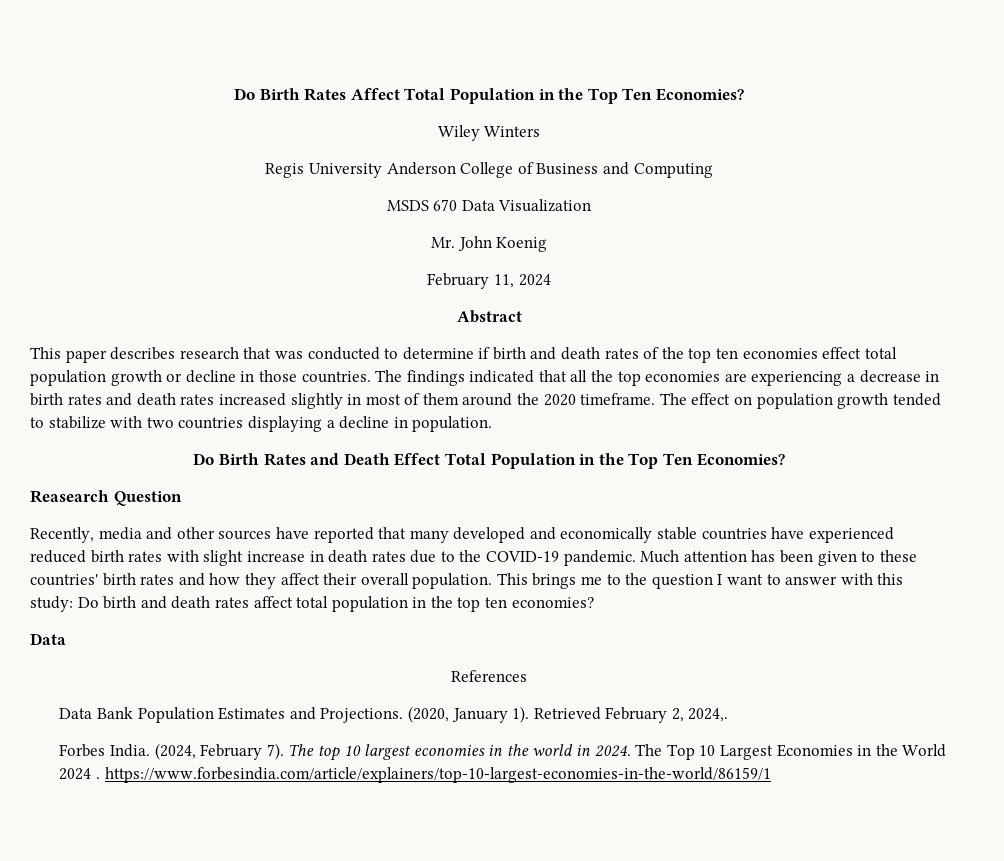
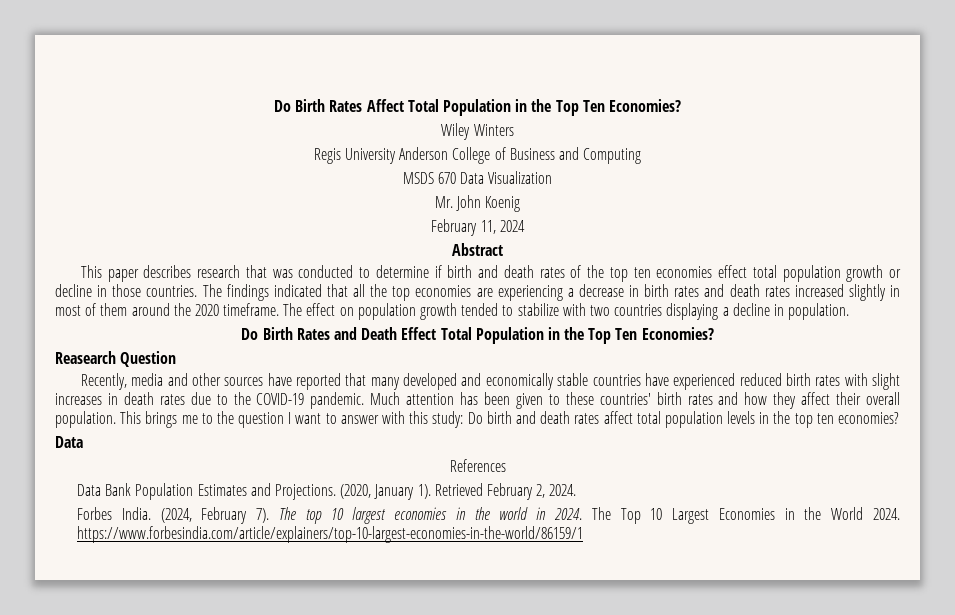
[246,551,305,562] increase -> [55,393,102,405] increases
(408, 604) none -> [727,411,756,424] levels
[688,708,729,722] 2024,. -> [549,484,577,496] 2024.
[59,768,100,780] 2024 . -> [873,508,901,520] 2024.

